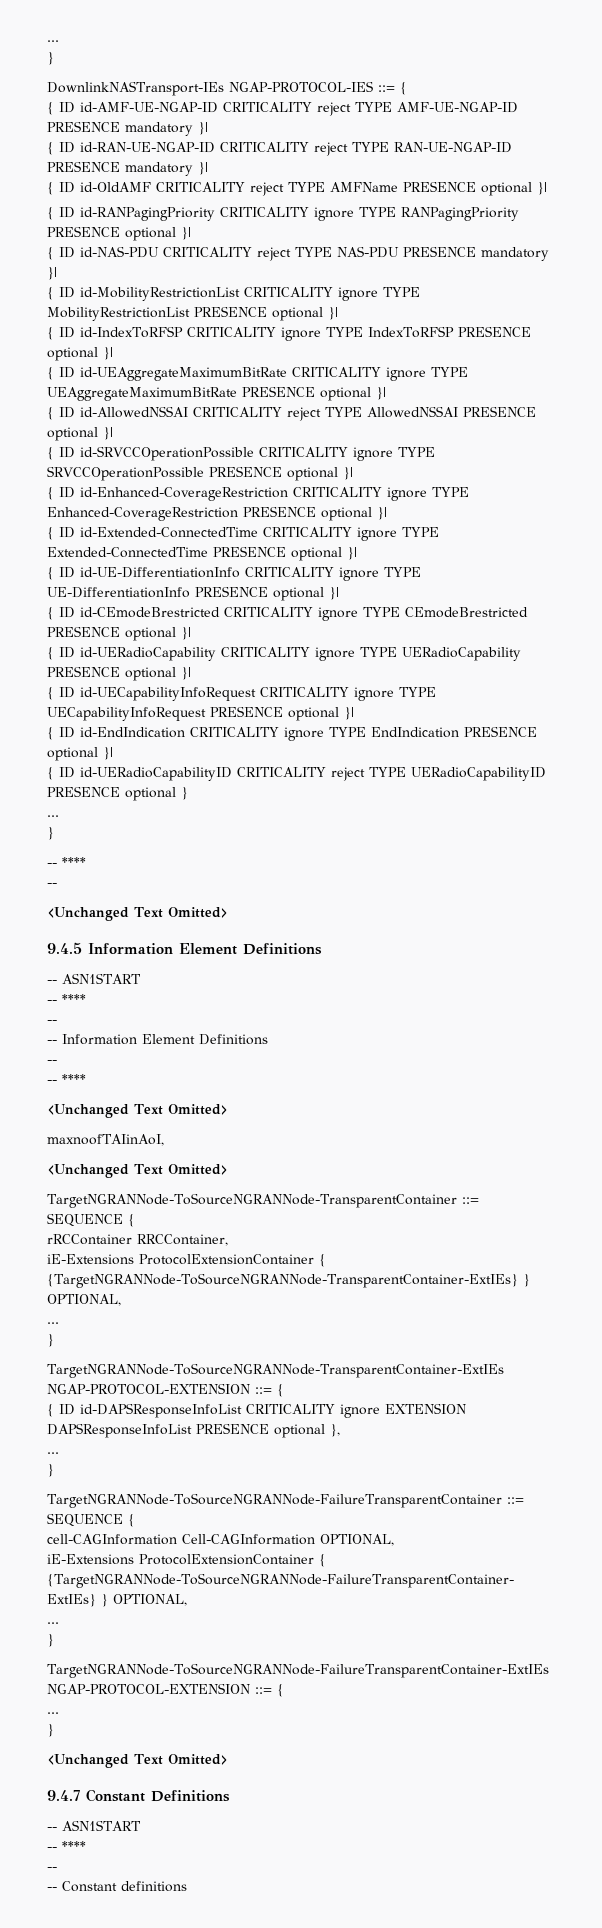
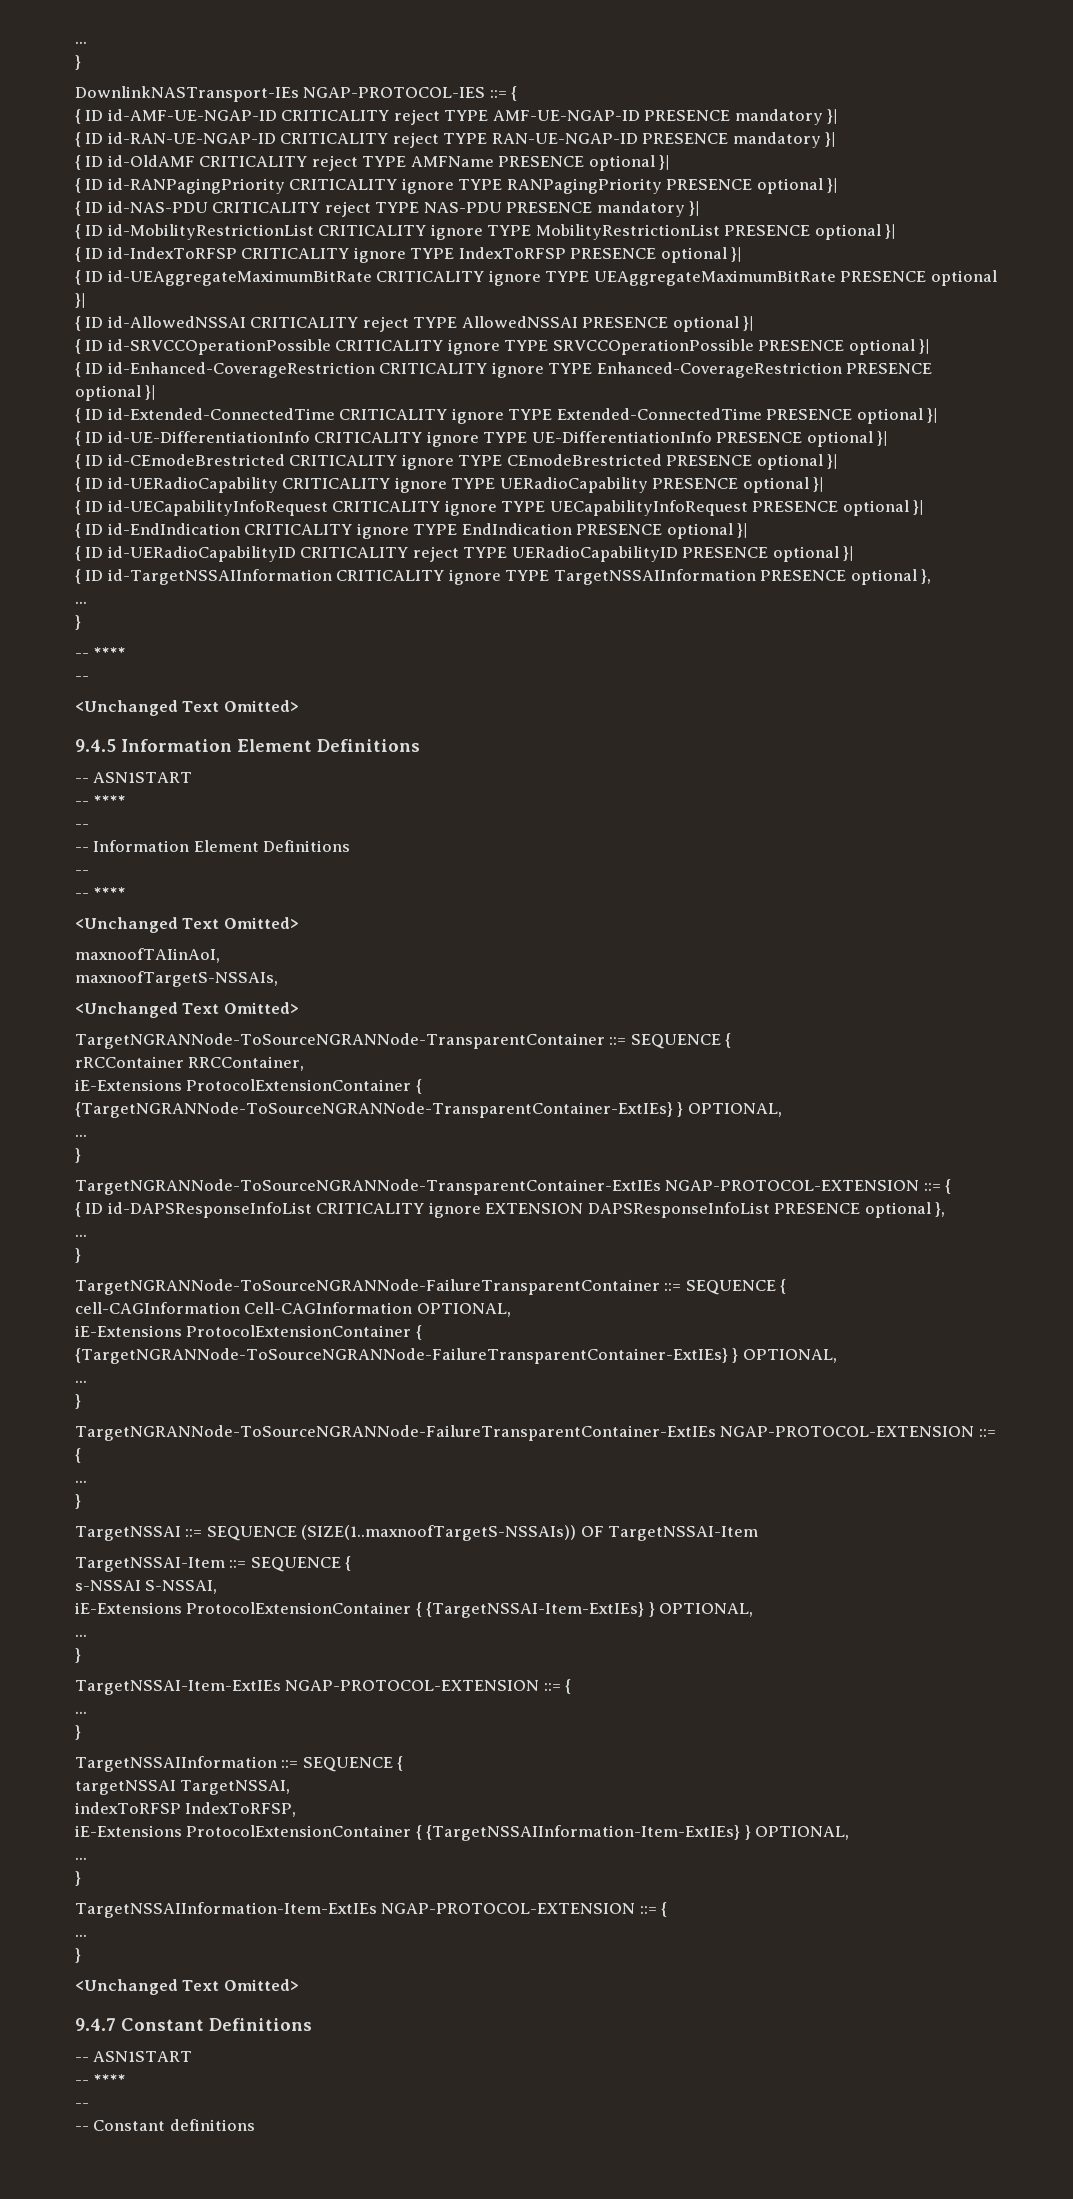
[181,787,188,800] } -> [843,546,855,561] [75,569,932,585] }| // { ID id-TargetNSSAIInformation CRITICALITY ignore TYPE TargetNSSAIInformation PRESENCE optional },
(164, 1140) none -> [75,971,278,987] // maxnoofTargetS-NSSAIs,
(54, 1730) none -> [75,1525,759,1541] [75,1556,352,1572] [75,1580,218,1594] [75,1602,754,1618] [75,1634,87,1637] [75,1648,81,1663] [75,1679,572,1695] [75,1711,87,1714] [75,1725,81,1740] [75,1756,404,1772] [75,1780,291,1795] [75,1802,297,1817] [75,1825,850,1841] [75,1857,87,1860] [75,1871,81,1886] [75,1902,668,1918] [75,1934,87,1937] [75,1948,81,1963] // TargetNSSAI ::= SEQUENCE (SIZE(1..maxnoofTargetS-NSSAIs)) OF TargetNSSAI-Item // TargetNSSAI-Item ::= SEQUENCE { // s-NSSAI S-NSSAI, // iE-Extensions ProtocolExtensionContainer { {TargetNSSAI-Item-ExtIEs} } OPTIONAL, // ... // } // TargetNSSAI-Item-ExtIEs NGAP-PROTOCOL-EXTENSION ::= { // ... // } // TargetNSSAIInformation ::= SEQUENCE { // targetNSSAI TargetNSSAI, // indexToRFSP IndexToRFSP, // iE-Extensions ProtocolExtensionContainer { {TargetNSSAIInformation-Item-ExtIEs} } OPTIONAL, // ... // } // TargetNSSAIInformation-Item-ExtIEs NGAP-PROTOCOL-EXTENSION ::= { // ... // }

